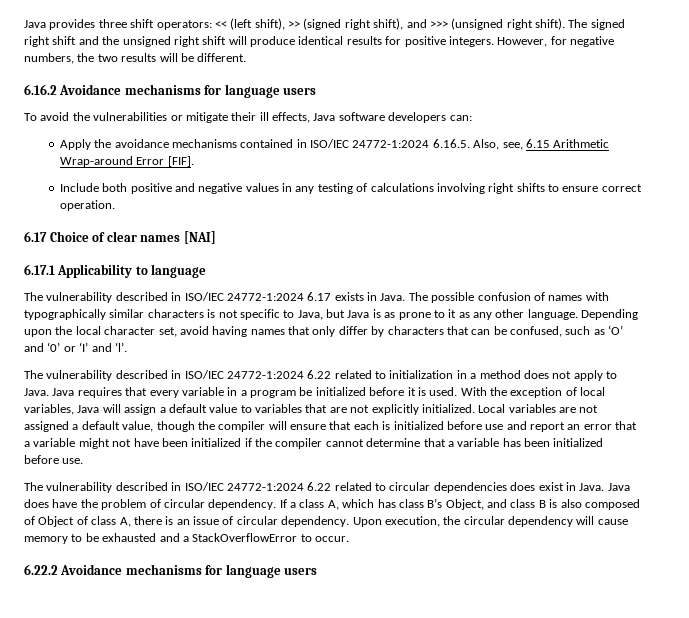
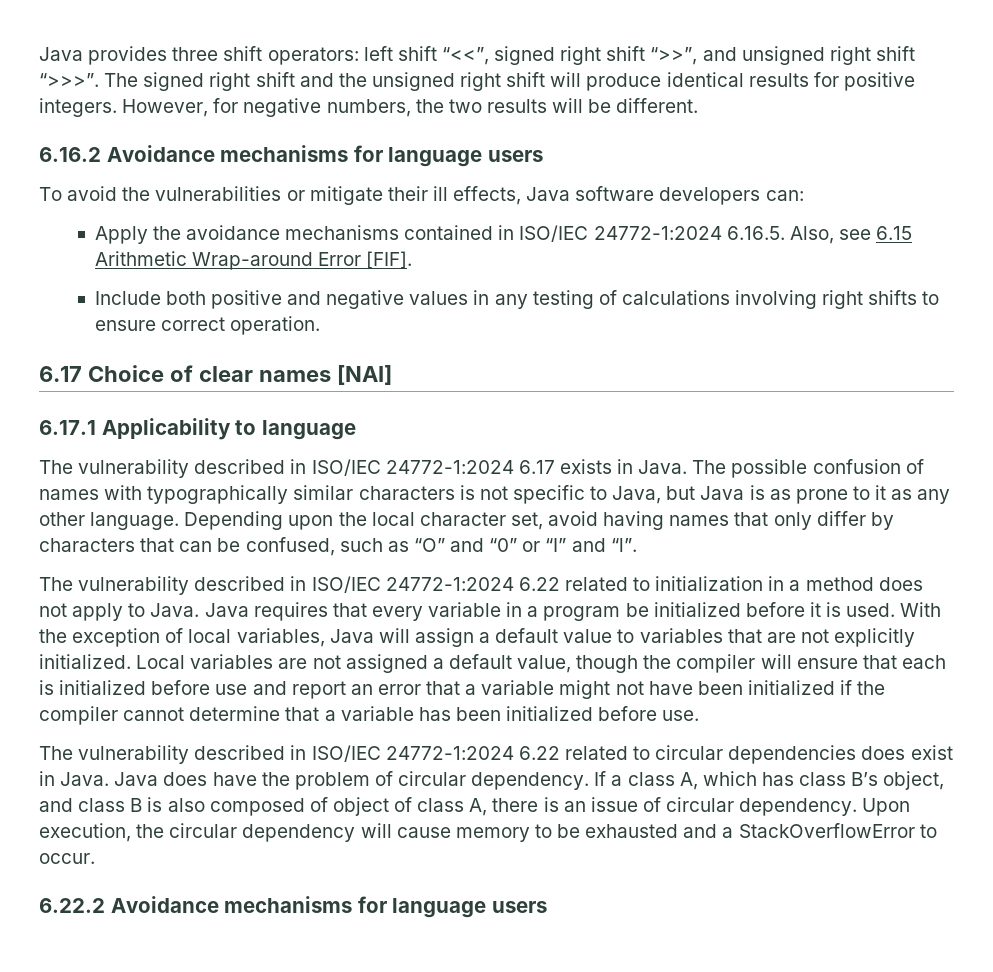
[214,18,565,30] << (left shift), >> (signed right shift), and >>> (unsigned right shift). -> [363,46,915,65] [39,73,99,87] left shift “<<”, signed right shift “>>”, and unsigned right shift “>>>”.
[502,142,523,150] see, -> [838,229,871,240] see
[608,325,624,335] [24,342,127,352] ‘O’ and ‘0’ or ‘I’ and ‘l’. -> [413,538,637,552] “O” and “0” or “I” and “l”.
[445,499,484,510] Object, -> [883,771,945,790] object,
[38,516,75,527] Object -> [332,797,389,816] object

